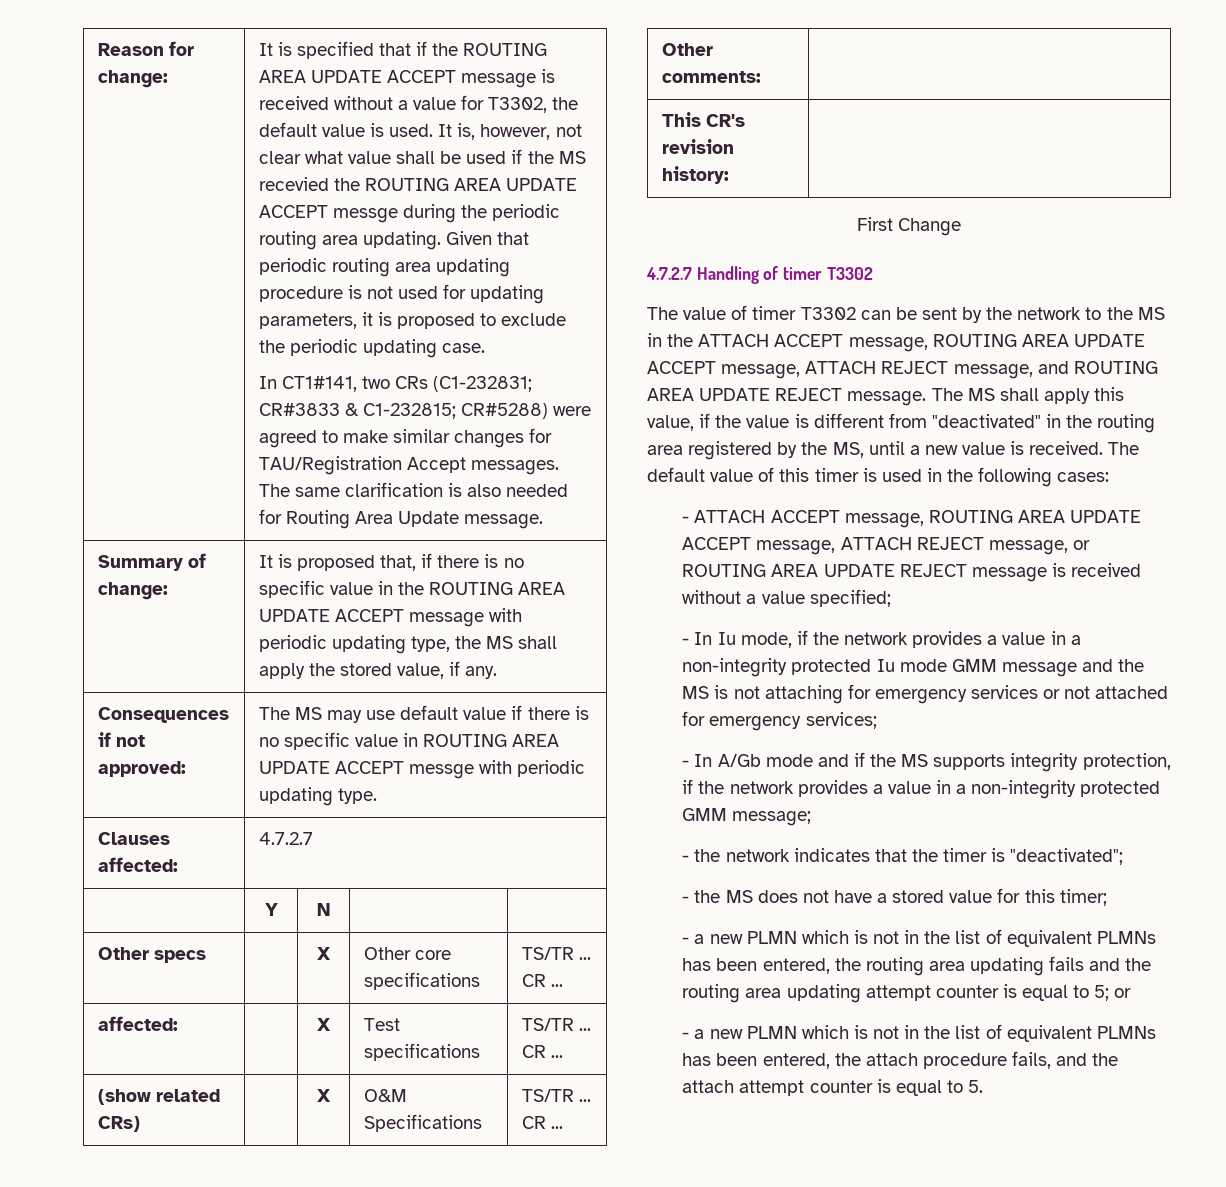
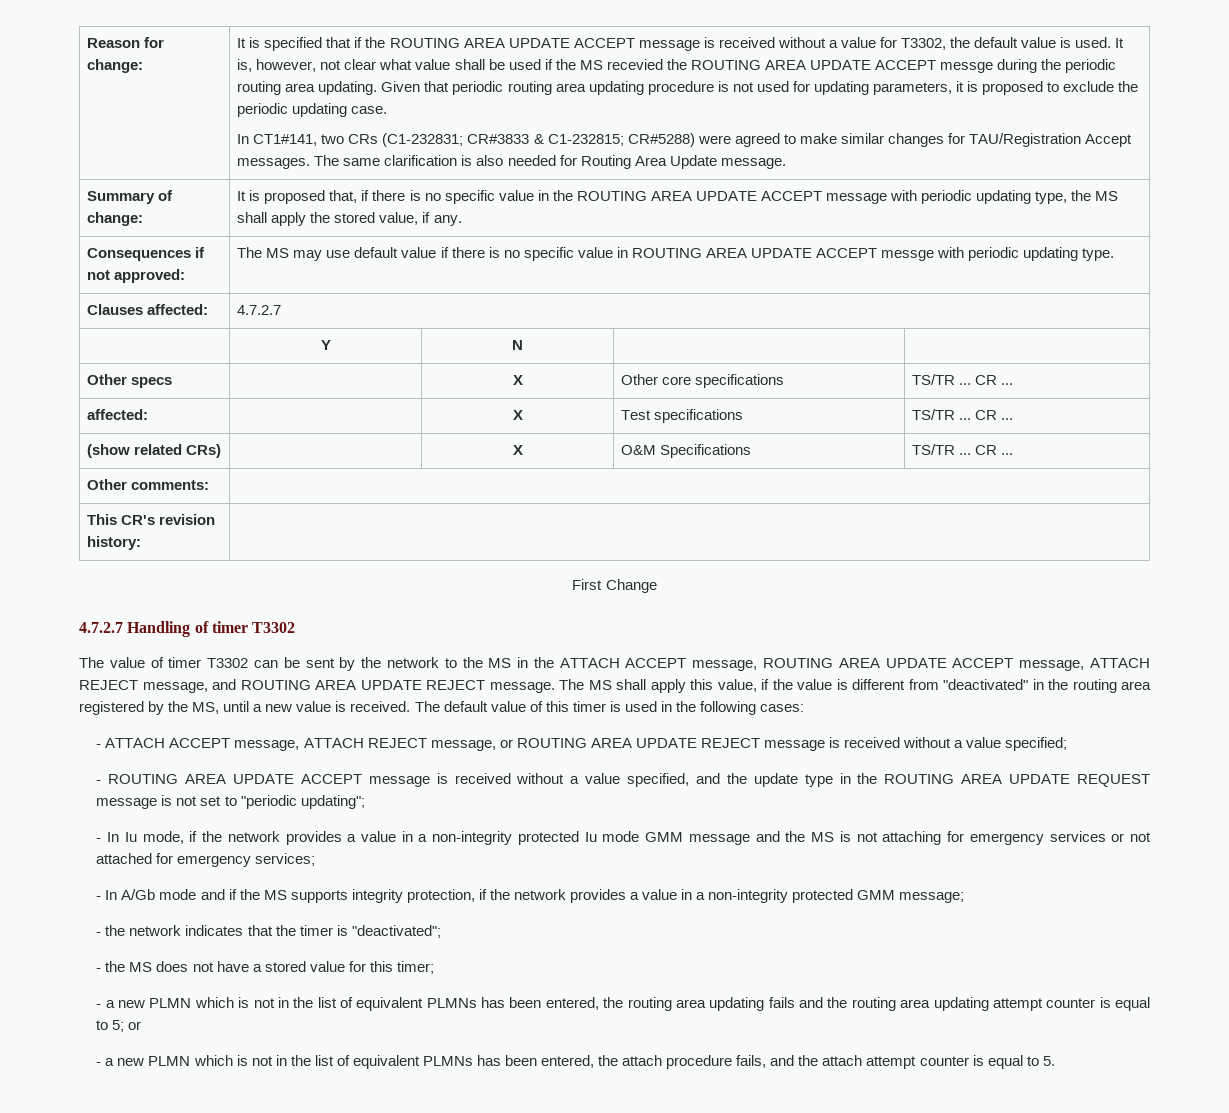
[928,510,1142,523] [682,537,836,555] ROUTING AREA UPDATE ACCEPT message, -> (300, 745) none
(891, 598) none -> [96,773,1150,787] [96,795,365,809] // - ROUTING AREA UPDATE ACCEPT message is received without a value specified, and the update type in the ROUTING AREA UPDATE REQUEST message is not set to "periodic updating";

